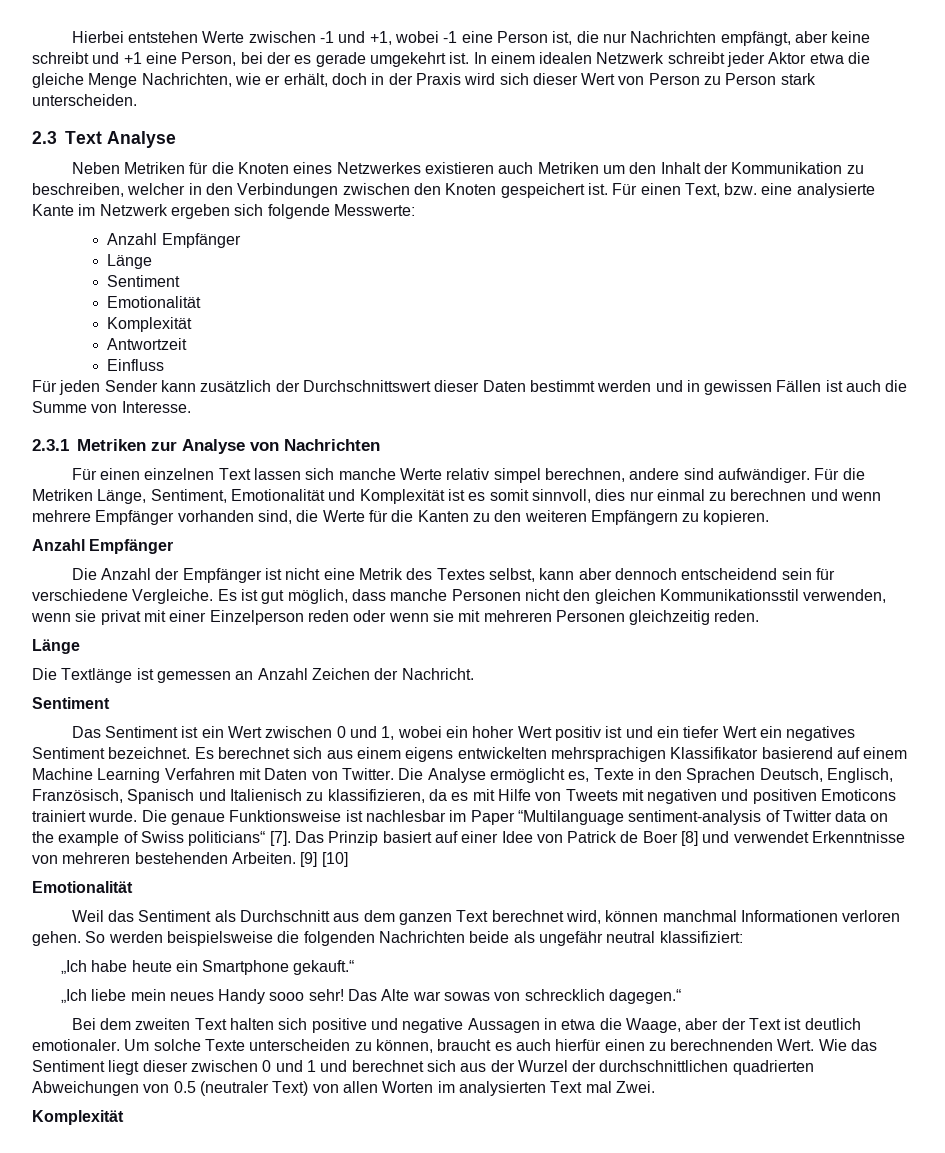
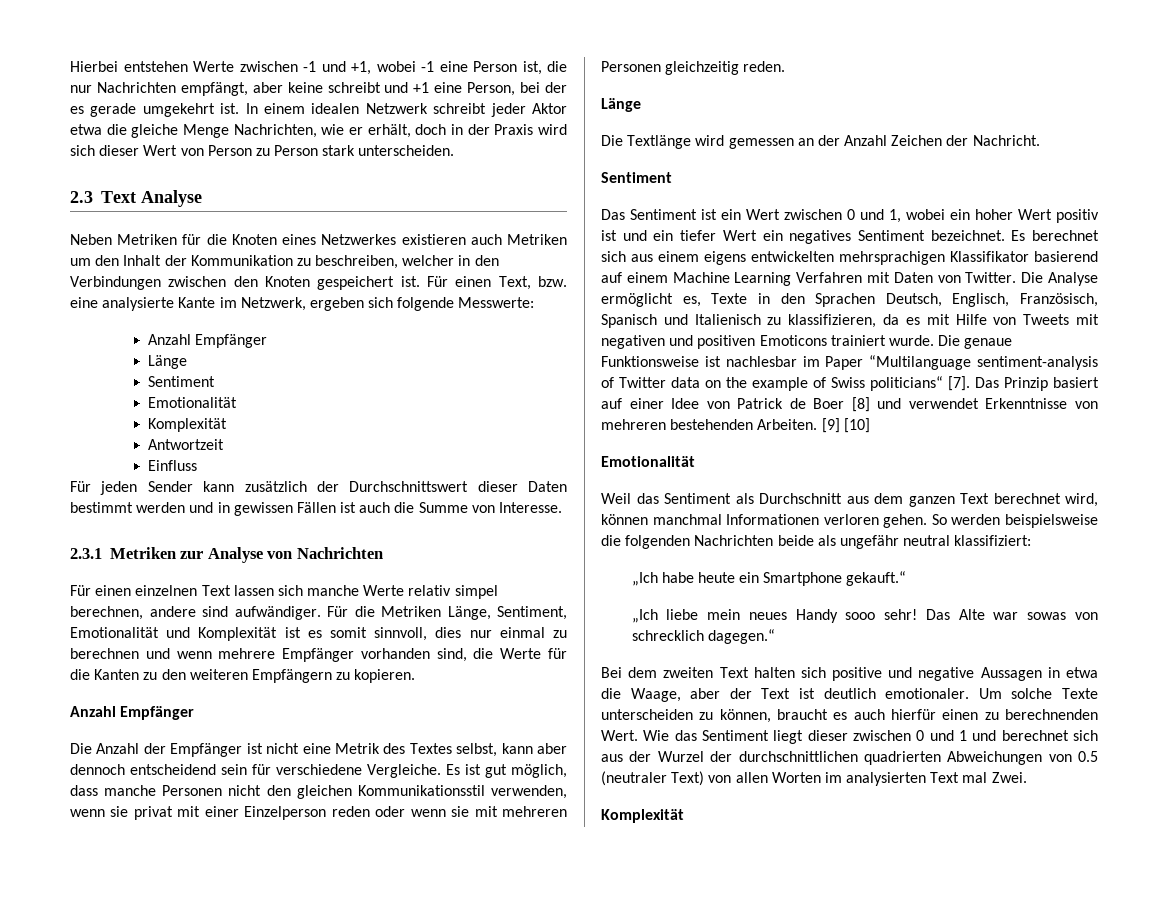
[99,204,168,216] Netzwerk -> [240,297,306,311] Netzwerk,
[136,668,154,680] ist -> [695,135,725,146] wird
(254, 675) none -> [817,135,840,146] der

